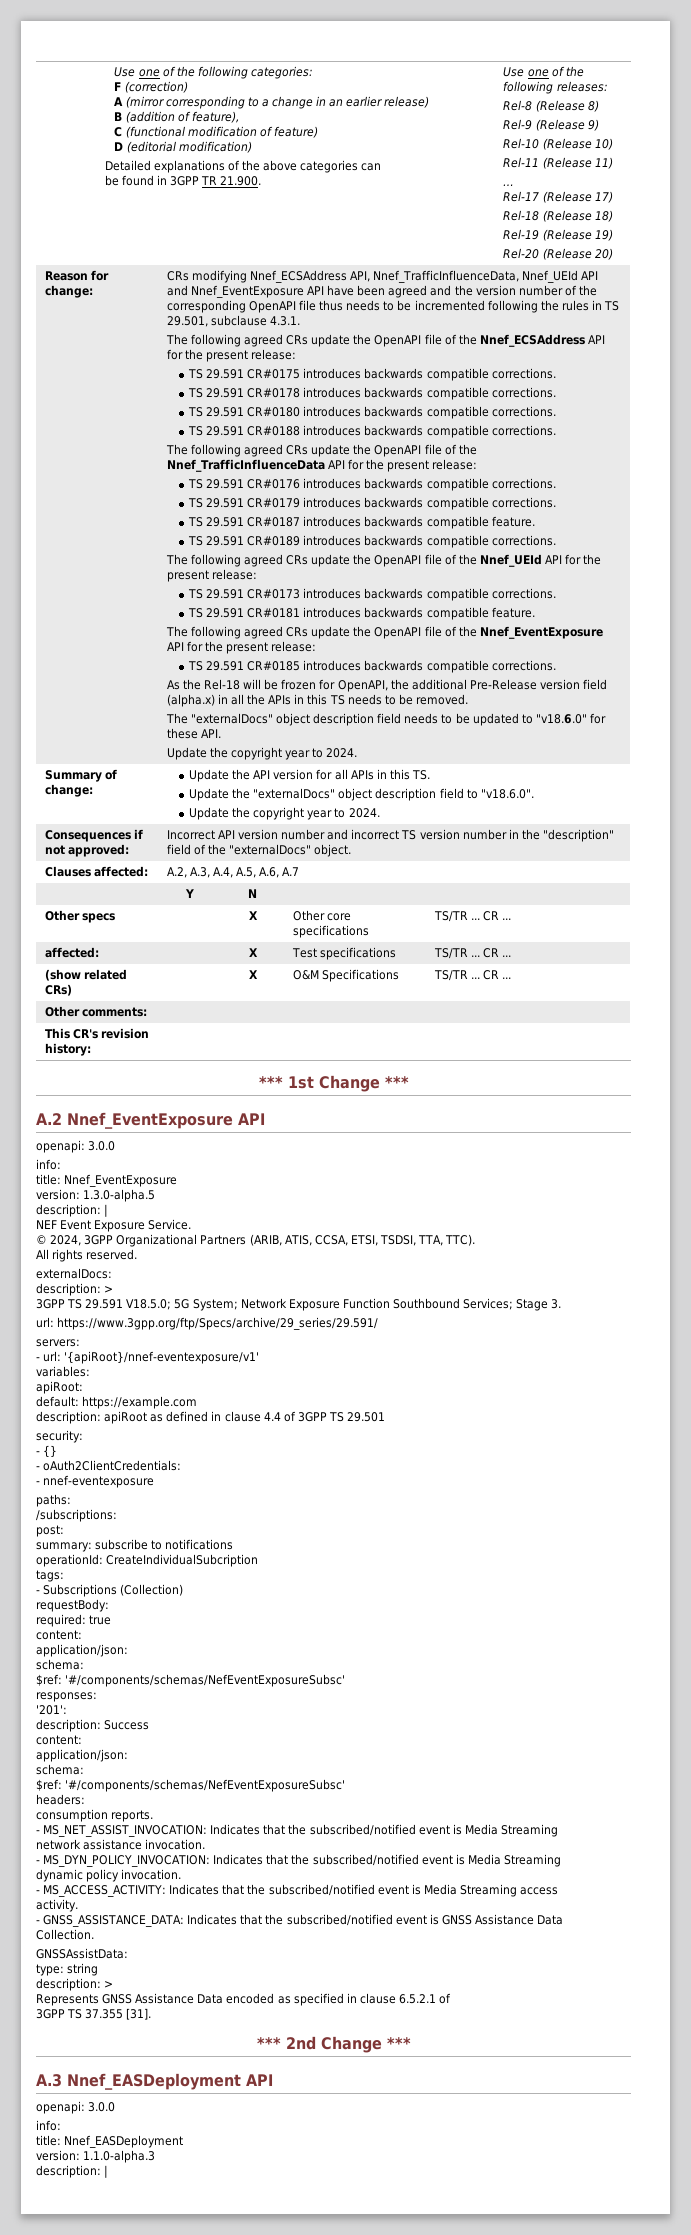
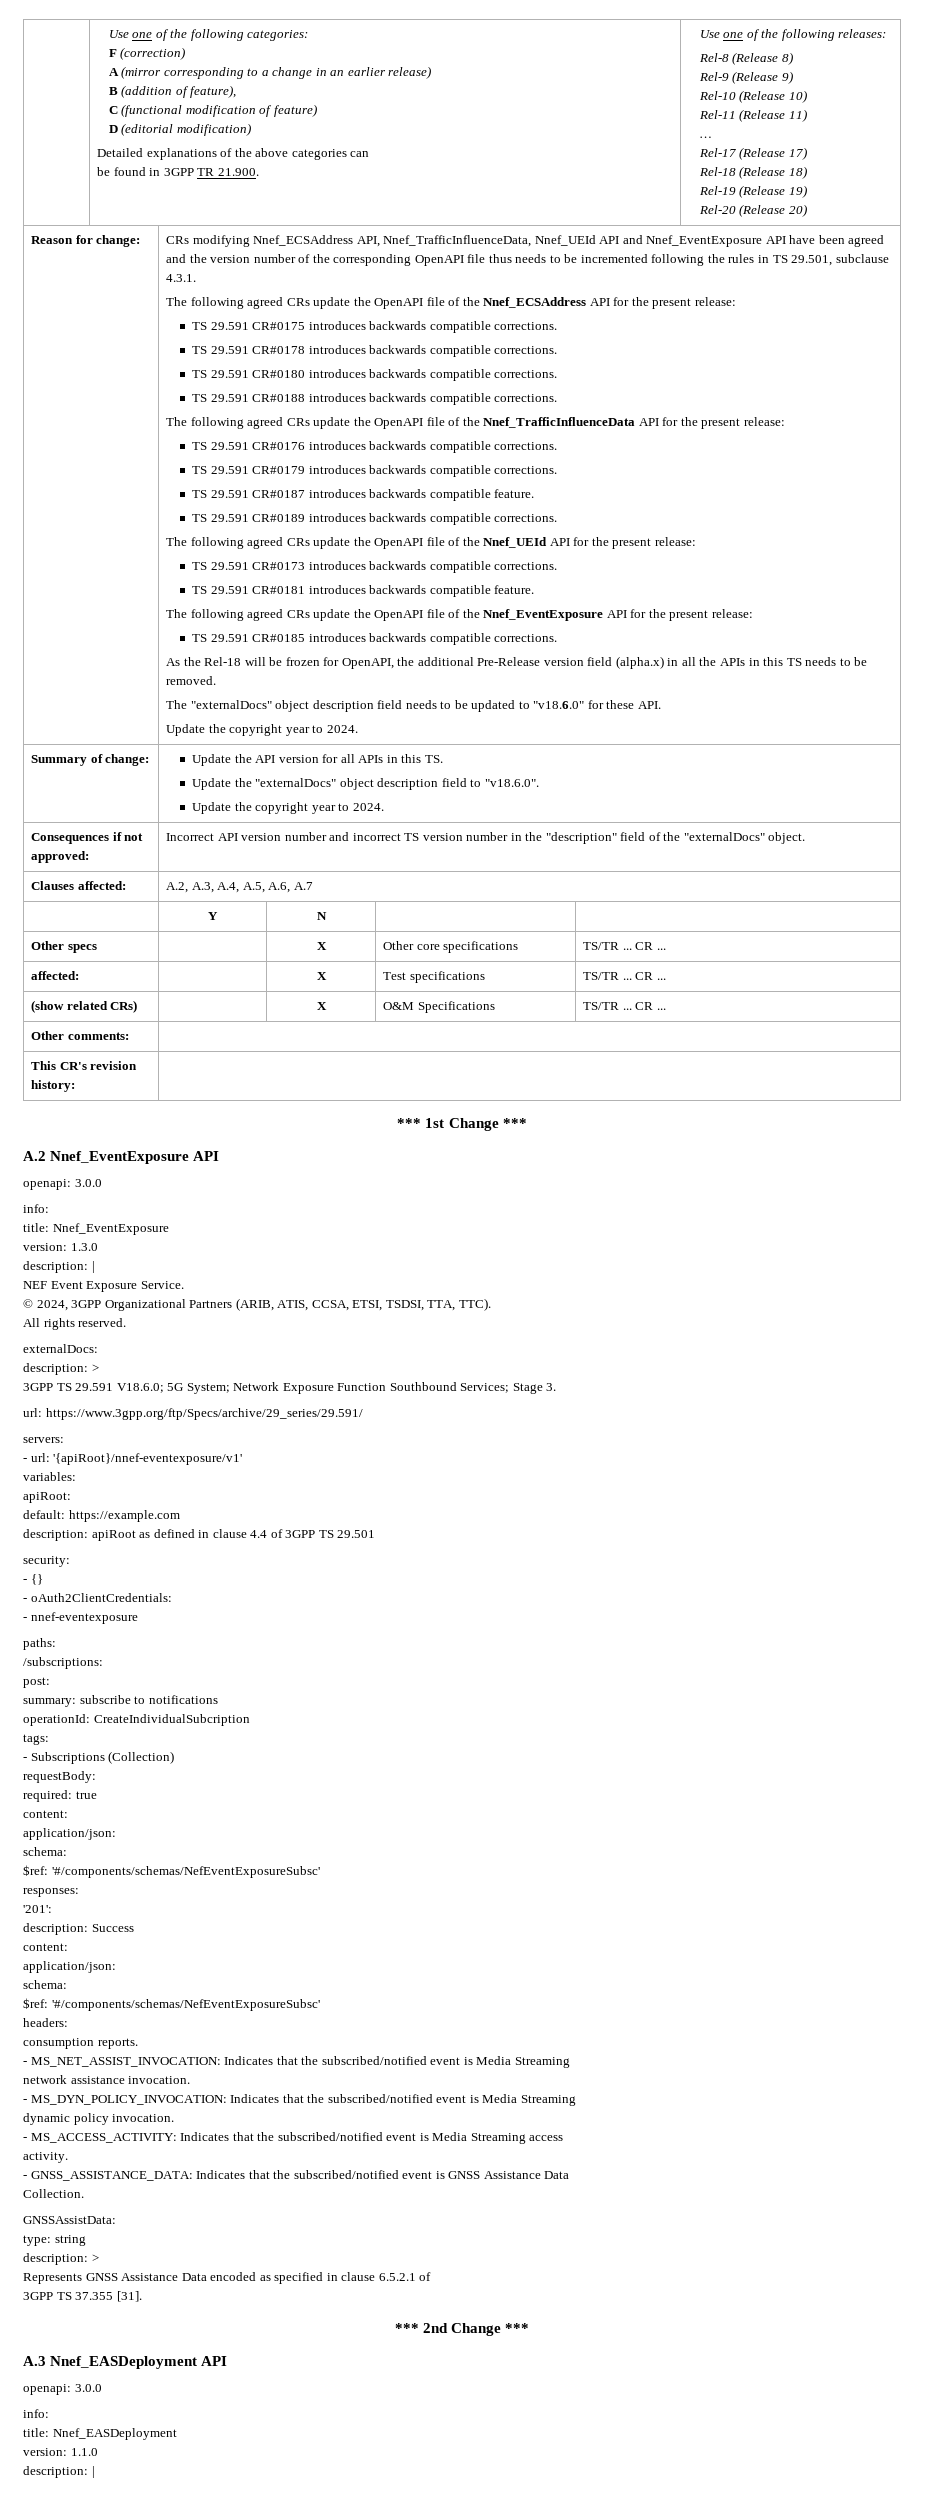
[83,1189,156,1202] 1.3.0-alpha.5 -> [70,1243,98,1251] 1.3.0
[126,1299,172,1310] V18.5.0; -> [116,1383,164,1393] V18.6.0;
[83,2150,156,2163] 1.1.0-alpha.3 -> [70,2448,98,2456] 1.1.0

